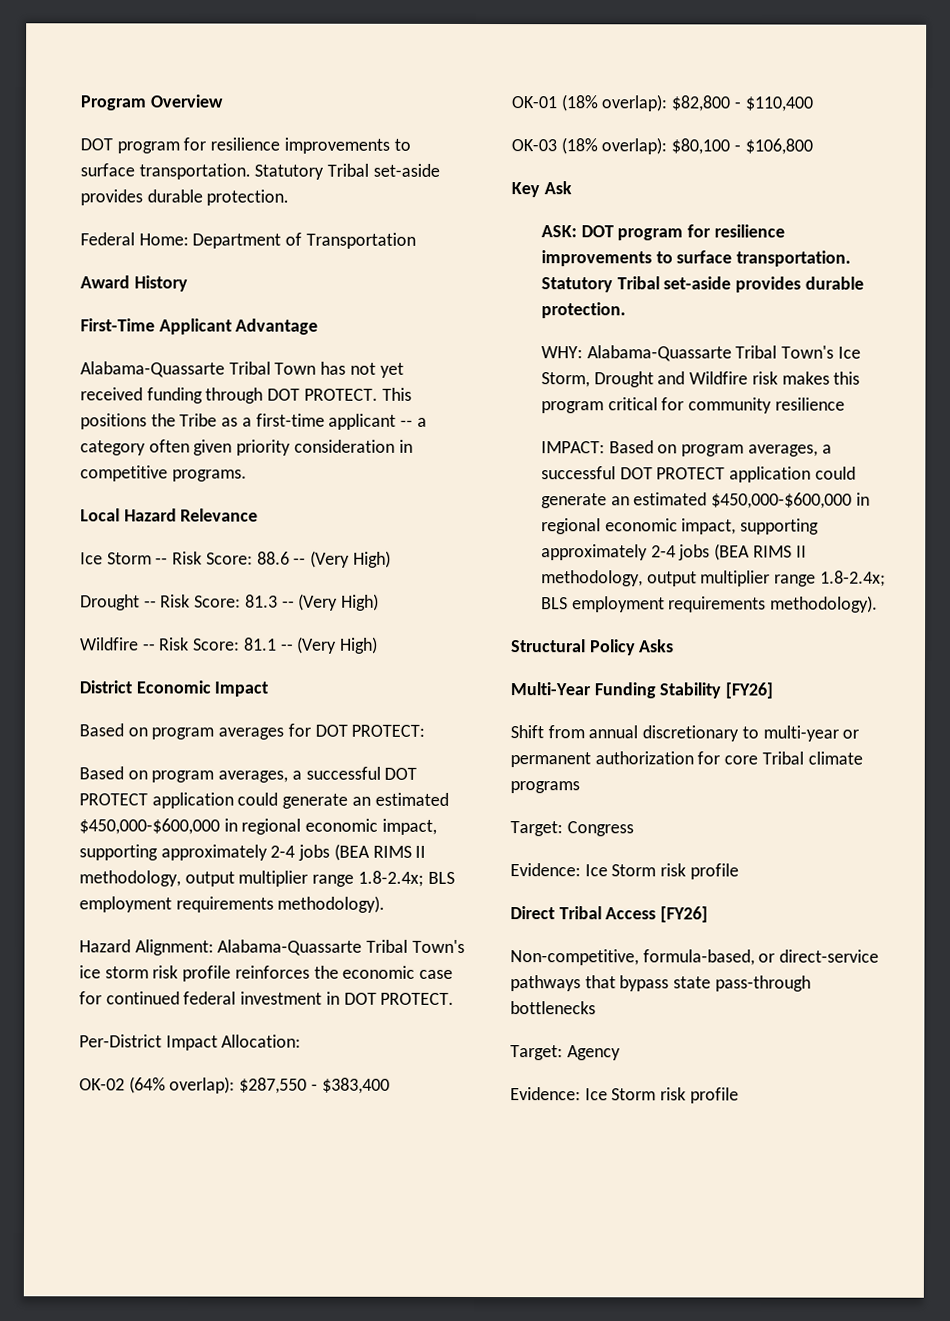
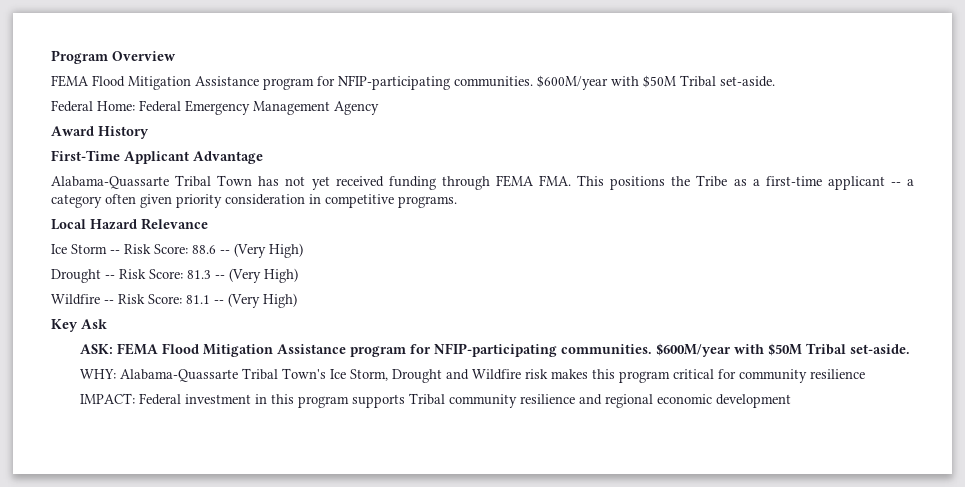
[80,137,411,154] [80,163,440,180] [80,189,290,206] [80,232,416,249] DOT program for resilience improvements to surface transportation. Statutory Tribal set-aside provides durable protection. // Federal Home: Department of Transportation -> [51,75,775,90] [51,100,379,115] FEMA Flood Mitigation Assistance program for NFIP-participating communities. $600M/year with $50M Tribal set-aside. // Federal Home: Federal Emergency Management Agency
[267,388,378,401] DOT PROTECT. -> [495,175,572,187] FEMA FMA.
[79,680,269,697] [79,723,426,740] [79,766,418,783] [79,792,449,809] [79,818,437,835] [79,843,427,861] [79,870,455,887] [79,895,386,913] [79,939,465,956] [79,965,454,982] [79,991,455,1005] [79,1034,302,1051] [79,1076,390,1094] [511,94,813,112] [511,137,813,155] [511,181,572,198] [541,224,785,241] [541,250,852,267] [541,276,864,293] [541,302,627,319] District Economic Impact // Based on program averages for DOT PROTECT: // Based on program averages, a successful DOT PROTECT application could generate an estimated $450,000-$600,000 in regional economic impact, supporting approximately 2-4 jobs (BEA RIMS II methodology, output multiplier range 1.8-2.4x; BLS employment requirements methodology). // Hazard Alignment: Alabama-Quassarte Tribal Town's ice storm risk profile reinforces the economic case for continued federal investment in DOT PROTECT. // Per-District Impact Allocation: // OK-02 (64% overlap): $287,550 - $383,400 // OK-01 (18% overlap): $82,800 - $110,400 // OK-03 (18% overlap): $80,100 - $106,800 // Key Ask // ASK: DOT program for resilience improvements to surface transportation. Statutory Tribal set-aside provides durable protection. -> [51,319,107,332] [79,343,910,357] Key Ask // ASK: FEMA Flood Mitigation Assistance program for NFIP-participating communities. $600M/year with $50M Tribal set-aside.
[608,440,832,457] [541,466,856,483] [541,492,870,509] [541,518,820,535] [541,543,807,561] [541,570,886,587] [541,595,879,613] [511,639,675,656] [510,682,774,699] [510,725,860,742] [510,751,863,768] [510,781,580,794] [510,821,634,837] [510,863,739,880] [510,906,709,923] [510,949,880,966] [510,975,811,992] [510,1001,596,1015] [510,1045,621,1061] [510,1087,739,1104] Based on program averages, a successful DOT PROTECT application could generate an estimated $450,000-$600,000 in regional economic impact, supporting approximately 2-4 jobs (BEA RIMS II methodology, output multiplier range 1.8-2.4x; BLS employment requirements methodology). // Structural Policy Asks // Multi-Year Funding Stability [FY26] // Shift from annual discretionary to multi-year or permanent authorization for core Tribal climate programs // Target: Congress // Evidence: Ice Storm risk profile // Direct Tribal Access [FY26] // Non-competitive, formula-based, or direct-service pathways that bypass state pass-through bottlenecks // Target: Agency // Evidence: Ice Storm risk profile -> [138,393,791,408] Federal investment in this program supports Tribal community resilience and regional economic development

